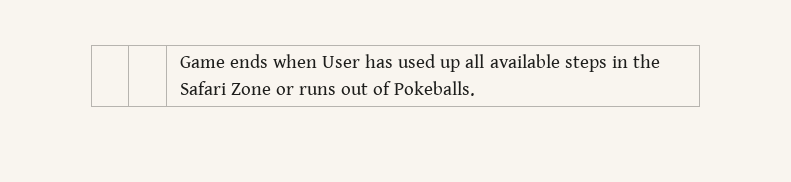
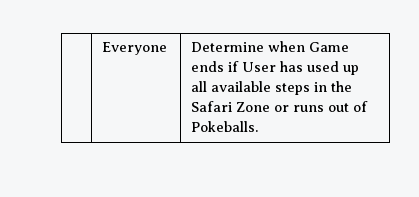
(179, 62) | | -> [102,42,168,55] [191,41,306,52] | Everyone | Determine when
[272,54,317,68] when -> [228,61,240,72] if

